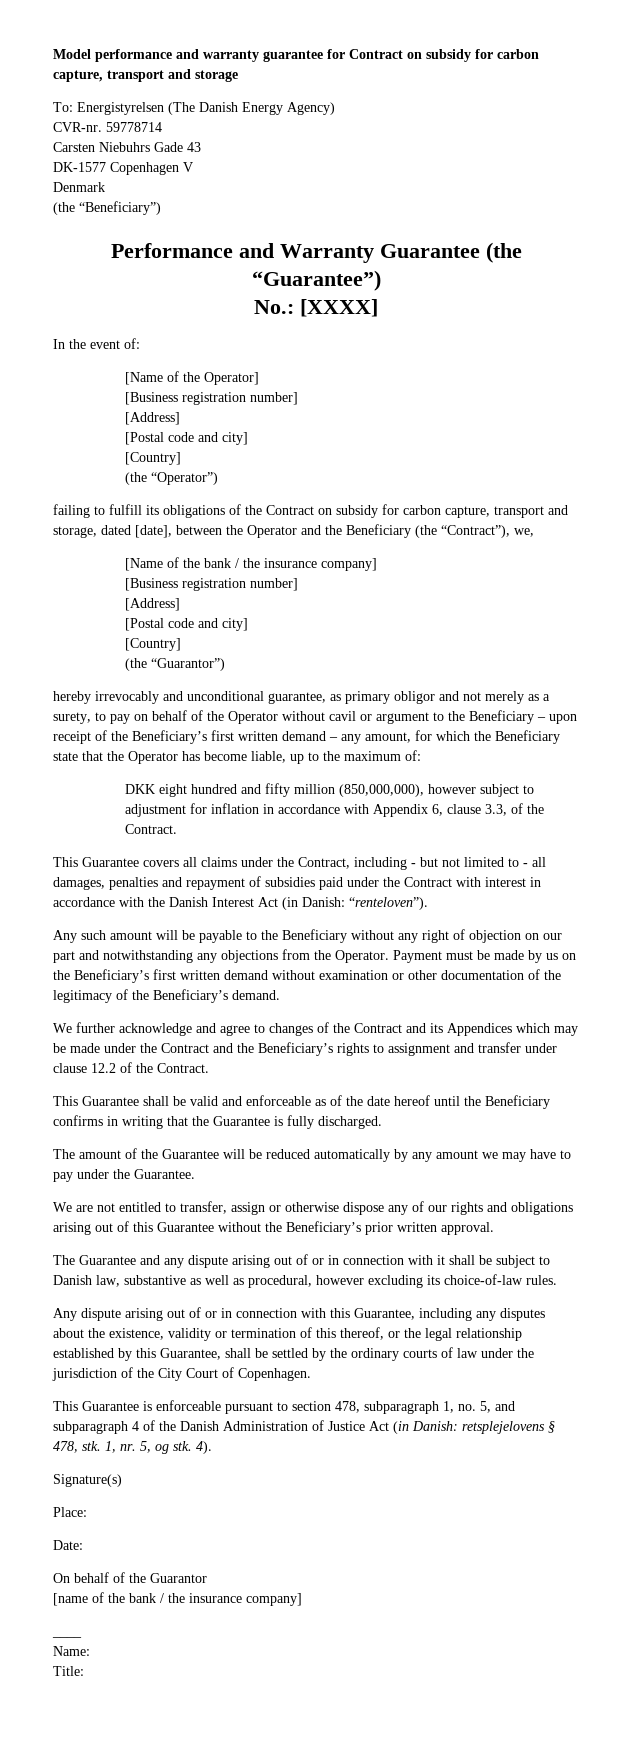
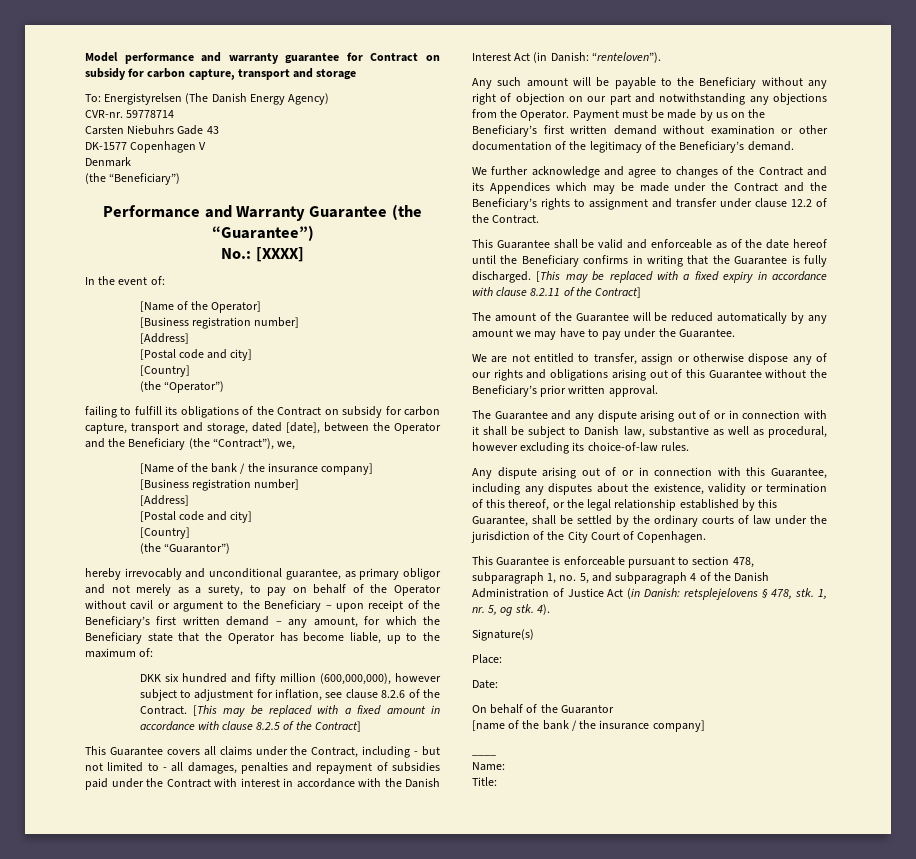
[158,784,187,797] eight -> [164,673,179,682] six
[338,784,424,797] (850,000,000), -> [319,673,391,685] (600,000,000),
[210,803,544,817] [124,824,177,834] inflation in accordance with Appendix 6, clause 3.3, of the Contract. -> [275,689,440,701] [139,705,440,717] [139,721,361,732] inflation, see clause 8.2.6 of the Contract. [This may be replaced with a fixed amount in accordance with clause 8.2.5 of the Contract]
(382, 1122) none -> [536,271,827,283] [472,287,642,298] [This may be replaced with a fixed expiry in accordance with clause 8.2.11 of the Contract]

